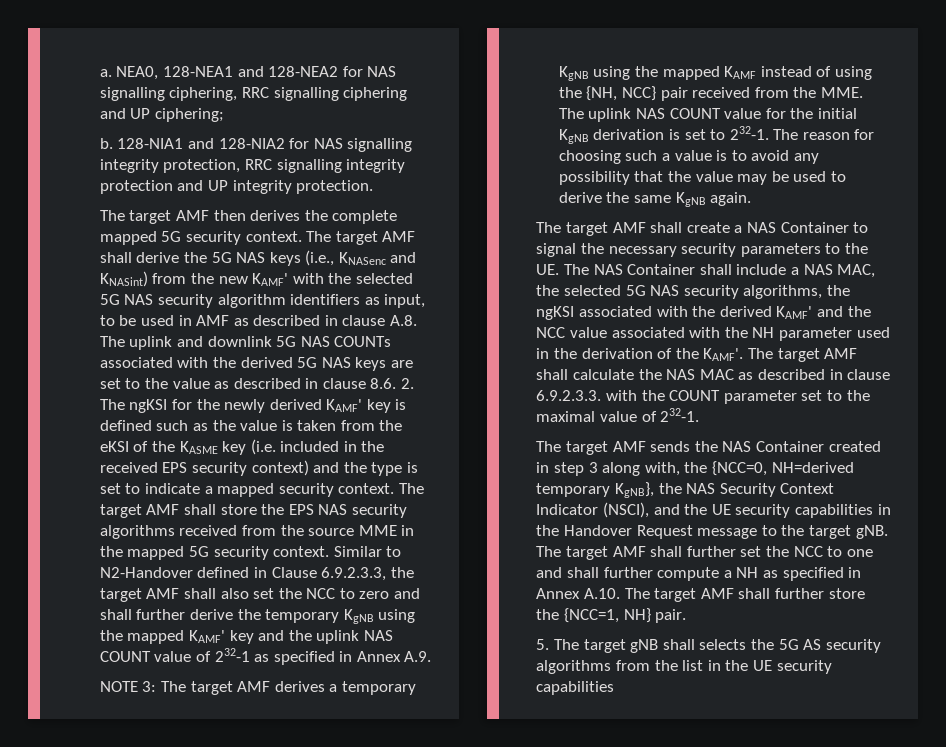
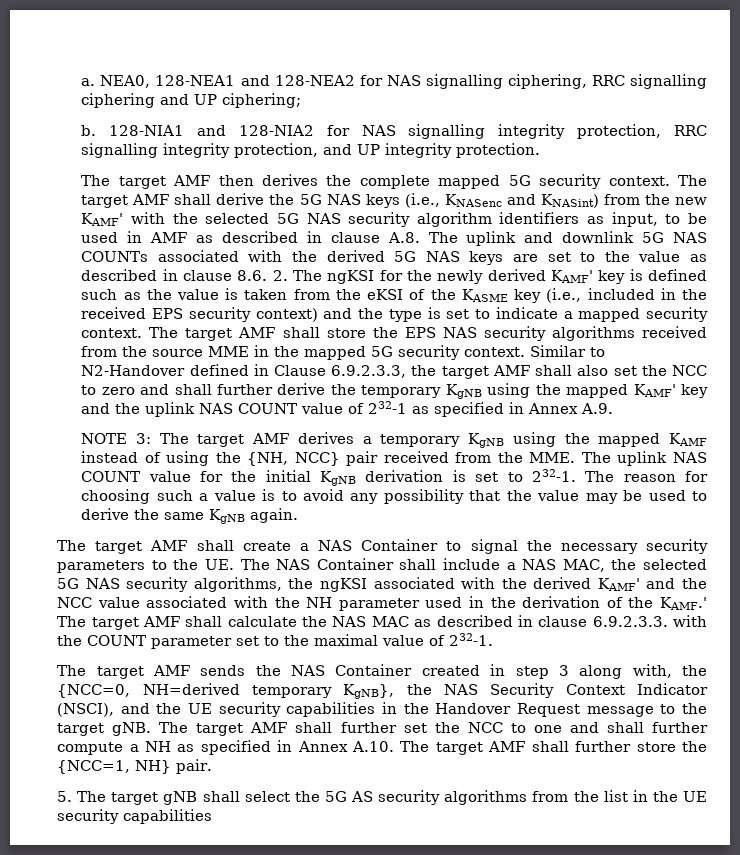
[99,180,173,194] protection -> [234,143,319,158] protection,
[250,439,276,455] (i.e. -> [546,288,582,303] (i.e.,
[703,348,744,361] KAMF'. -> [660,597,707,610] KAMF.'
[699,639,747,650] selects -> [244,791,290,802] select

